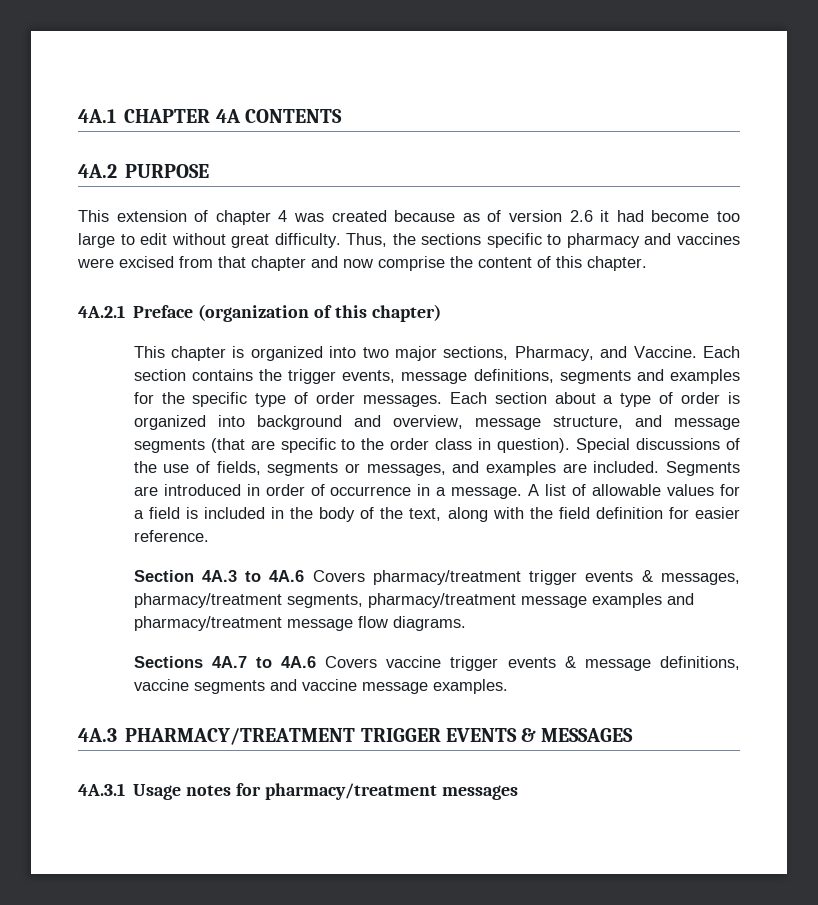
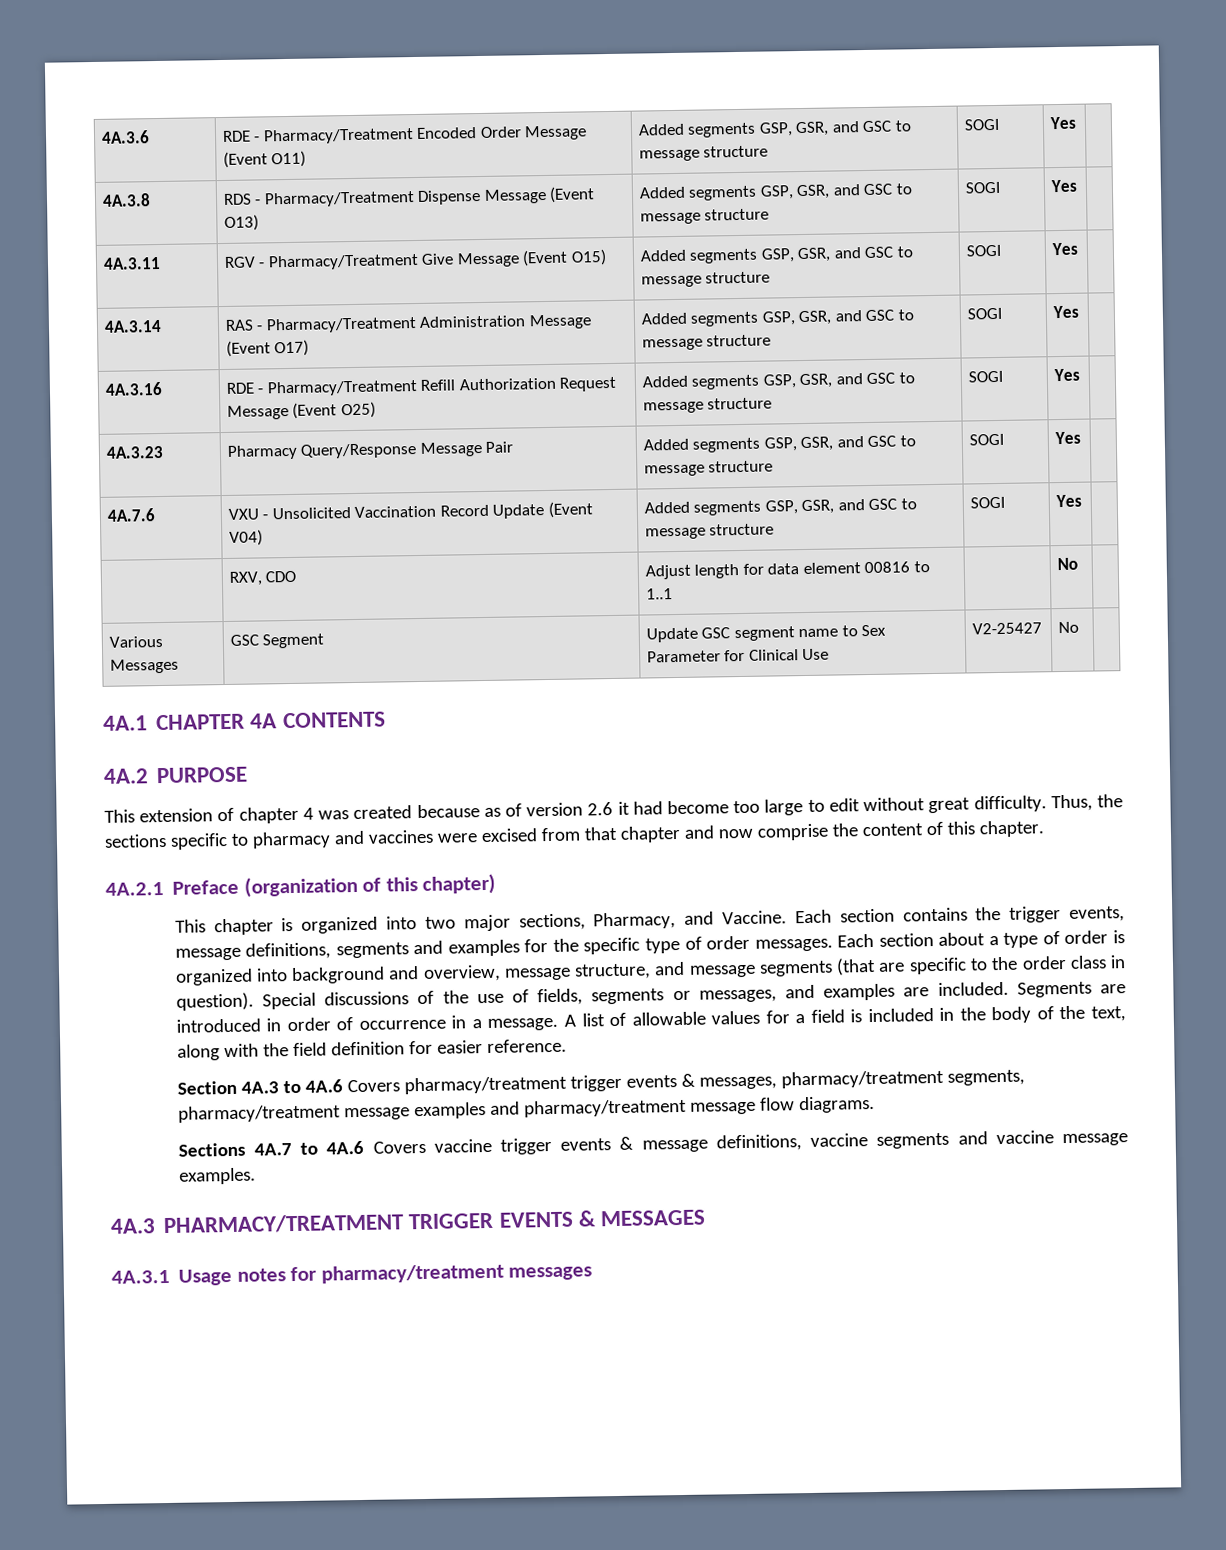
(78, 116) none -> [100,130,150,144] [221,125,588,145] [222,150,307,168] [637,120,912,138] [638,145,769,162] [963,118,1000,131] [1048,116,1077,130] [101,193,151,207] [222,186,596,208] [223,214,259,231] [638,183,913,201] [639,208,770,225] [964,181,1001,194] [1049,179,1077,193] [102,256,161,270] [223,249,607,271] [639,246,913,264] [640,271,771,288] [965,244,1001,257] [1050,242,1078,256] [103,319,162,333] [224,314,592,334] [225,339,310,357] [640,309,914,327] [641,334,772,351] [966,307,1002,320] [1051,305,1079,319] [104,381,163,396] [225,376,618,397] [226,401,376,420] [641,372,915,390] [642,397,773,414] [967,370,1003,383] [1052,368,1080,382] [105,445,164,459] [226,441,514,460] [642,435,916,453] [643,460,774,477] [968,433,1004,446] [1053,431,1081,445] [106,508,156,522] [227,501,593,520] [228,529,263,546] [643,498,917,516] [644,523,775,540] [969,496,1005,509] [1054,494,1082,508] [228,570,297,586] [644,561,930,580] [645,588,673,600] [1056,557,1078,571] [108,635,163,648] [109,658,179,674] [229,633,325,649] [645,624,887,643] [646,648,830,663] [971,622,1042,635] [1057,621,1079,634] 4A.3.6 | RDE - Pharmacy/Treatment Encoded Order Message (Event O11) | Added segments GSP, GSR, and GSC to message structure | SOGI | Yes | // 4A.3.8 | RDS - Pharmacy/Treatment Dispense Message (Event O13) | Added segments GSP, GSR, and GSC to message structure | SOGI | Yes | // 4A.3.11 | RGV - Pharmacy/Treatment Give Message (Event O15) | Added segments GSP, GSR, and GSC to message structure | SOGI | Yes | // 4A.3.14 | RAS - Pharmacy/Treatment Administration Message (Event O17) | Added segments GSP, GSR, and GSC to message structure | SOGI | Yes | // 4A.3.16 | RDE - Pharmacy/Treatment Refill Authorization Request Message (Event O25) | Added segments GSP, GSR, and GSC to message structure | SOGI | Yes | // 4A.3.23 | Pharmacy Query/Response Message Pair | Added segments GSP, GSR, and GSC to message structure | SOGI | Yes | // 4A.7.6 | VXU - Unsolicited Vaccination Record Update (Event V04) | Added segments GSP, GSR, and GSC to message structure | SOGI | Yes | // | RXV, CDO | Adjust length for data element 00816 to 1..1 | | No | // Various Messages | GSC Segment | Update GSC segment name to Sex Parameter for Clinical Use | V2-25427 | No | //

